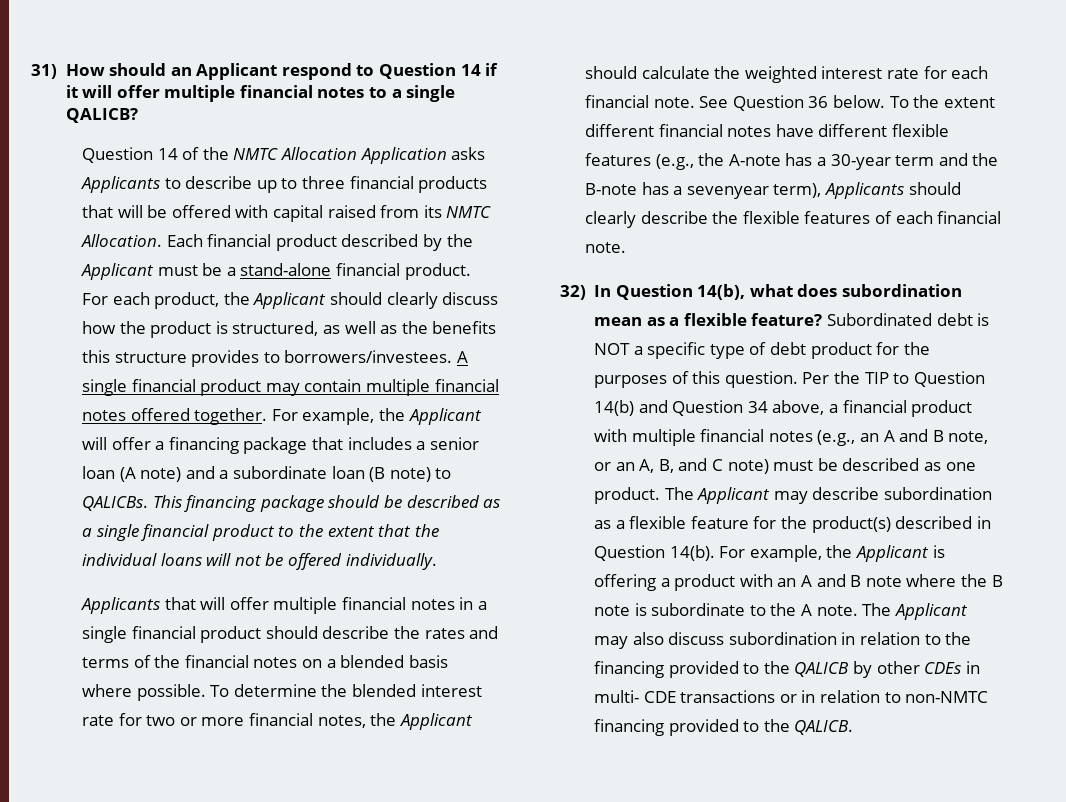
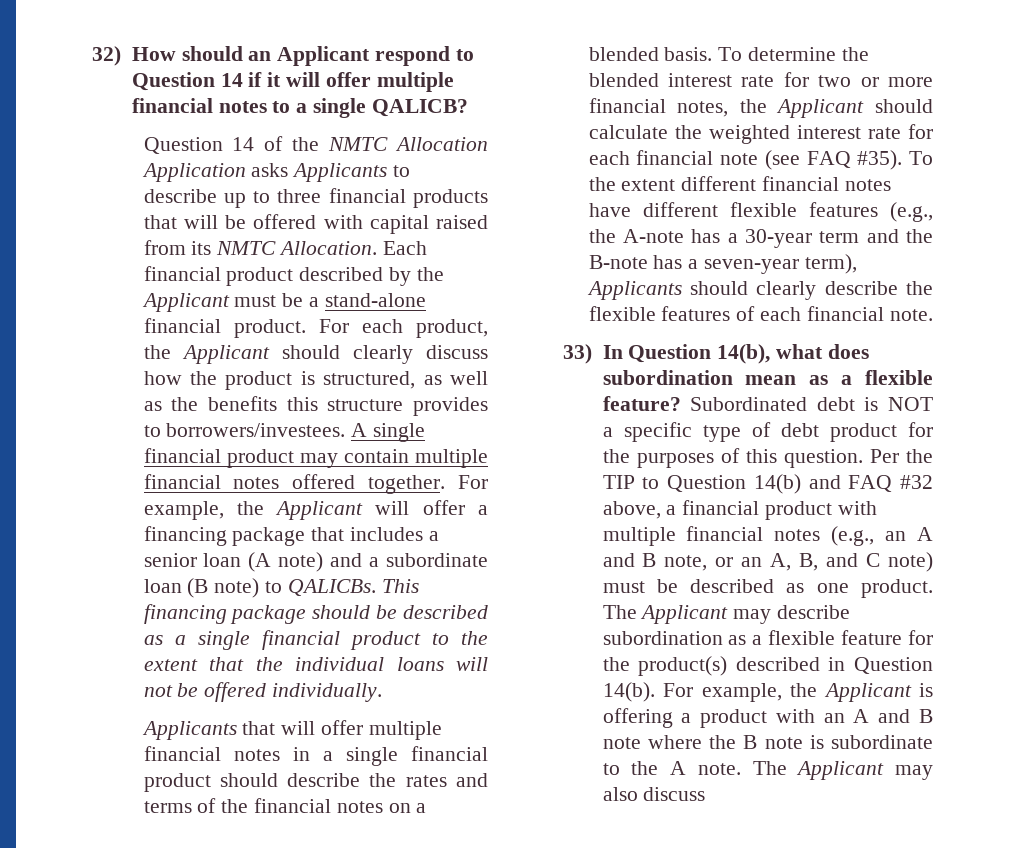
[31,64,57,79] 31) -> [92,46,121,66] 32)
[408,655,448,668] [82,684,206,701] basis where possible. -> [664,47,713,61] basis.
[653,95,885,111] note. See Question 36 below. -> [720,150,903,170] note (see FAQ #35).
[686,186,769,199] sevenyear -> [703,259,799,274] seven-year
[559,285,586,300] 32) -> [562,344,592,364] 33)
[672,400,768,416] Question 34 -> [848,475,933,492] FAQ #32
[728,632,972,645] [594,661,980,678] [594,690,989,703] [594,719,854,736] subordination in relation to the financing provided to the QALICB by other CDEs in multi- CDE transactions or in relation to non-NMTC financing provided to the QALICB. -> (706, 794) none

